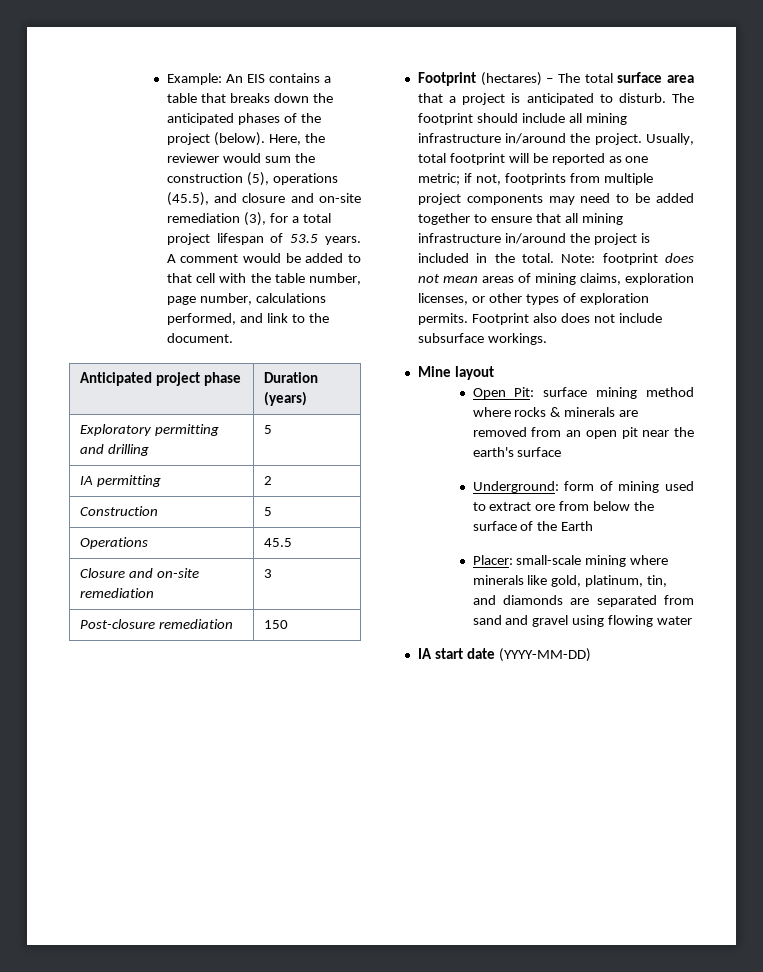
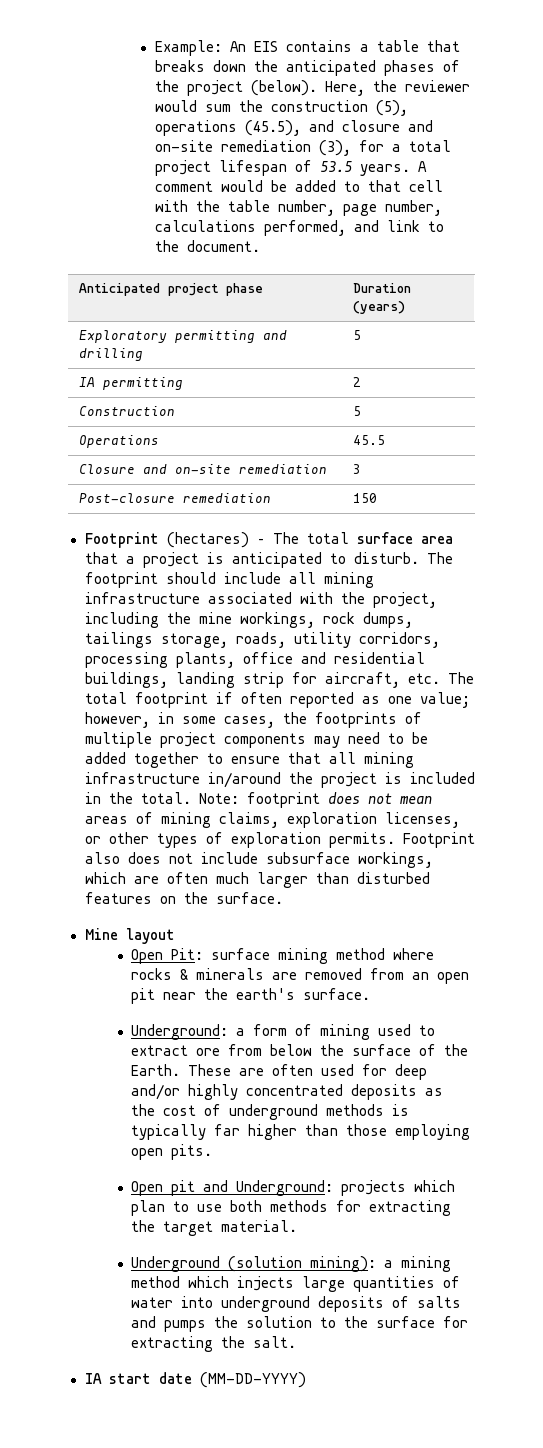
[505,133,694,145] [417,153,649,165] [417,173,600,185] in/around the project. Usually, total footprint will be reported as one metric; if not, footprints from -> [207,592,437,608] [84,612,413,628] [84,632,440,648] [84,652,425,668] [84,672,474,688] [84,692,470,708] [84,712,422,728] associated with the project, including the mine workings, rock dumps, tailings storage, roads, utility corridors, processing plants, office and residential buildings, landing strip for aircraft, etc. The total footprint if often reported as one value; however, in some cases, the footprints of
[487,333,547,345] workings. -> [357,852,433,868] [84,872,430,888] [84,892,283,904] workings, which are often much larger than disturbed features on the surface.
[517,447,562,457] [472,481,559,493] surface // Underground: -> [303,988,371,1000] [131,1024,246,1040] surface. // Underground: a
[561,521,594,531] [472,555,669,567] [472,575,668,587] [472,595,694,607] [472,615,693,627] Earth // Placer: small-scale mining where minerals like gold, platinum, tin, and diamonds are separated from sand and gravel using flowing water -> [131,1064,428,1080] [131,1084,444,1100] [131,1104,410,1120] [131,1124,471,1140] [131,1144,213,1160] [131,1180,456,1196] [131,1200,452,1216] [131,1220,298,1236] [131,1256,452,1272] [131,1276,461,1292] [131,1296,462,1312] [131,1316,469,1332] [131,1336,297,1352] Earth. These are often used for deep and/or highly concentrated deposits as the cost of underground methods is typically far higher than those employing open pits. // Open pit and Underground: projects which plan to use both methods for extracting the target material. // Underground (solution mining): a mining method which injects large quantities of water into underground deposits of salts and pumps the solution to the surface for extracting the salt.
[498,648,591,662] (YYYY-MM-DD) -> [199,1372,306,1388] (MM-DD-YYYY)

